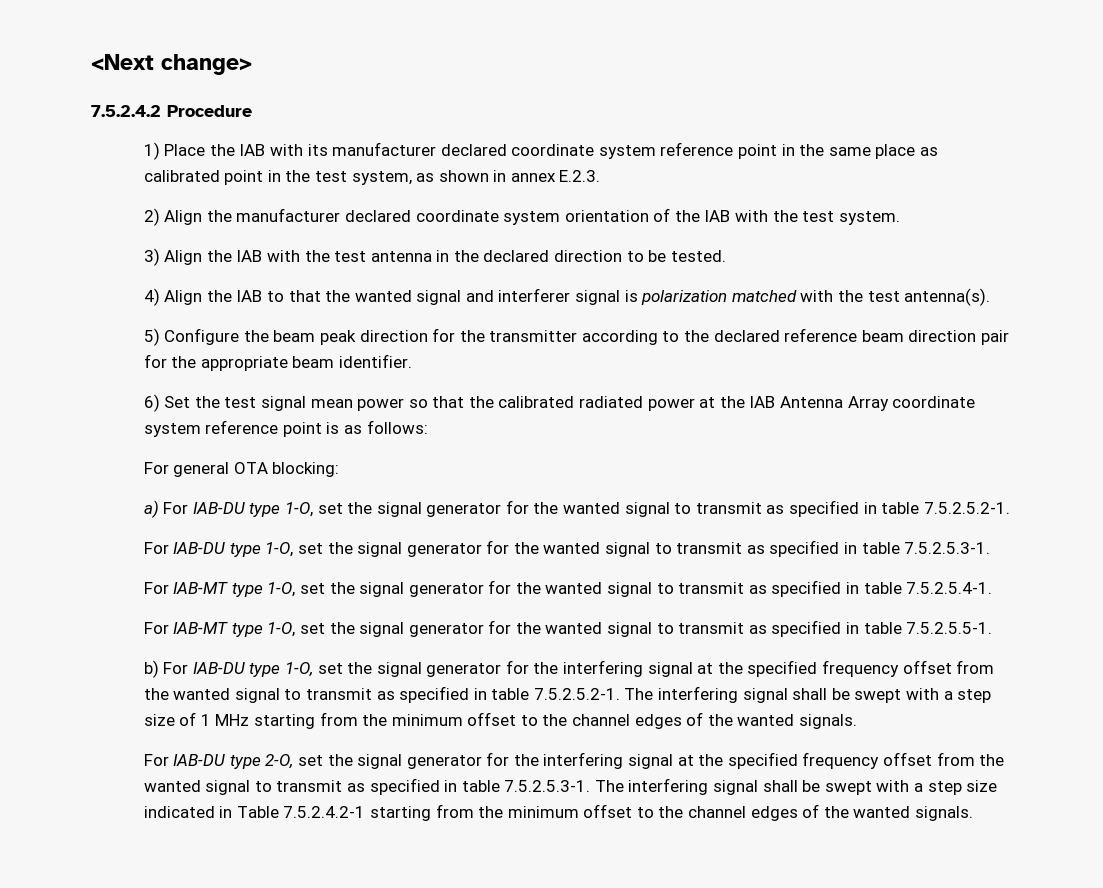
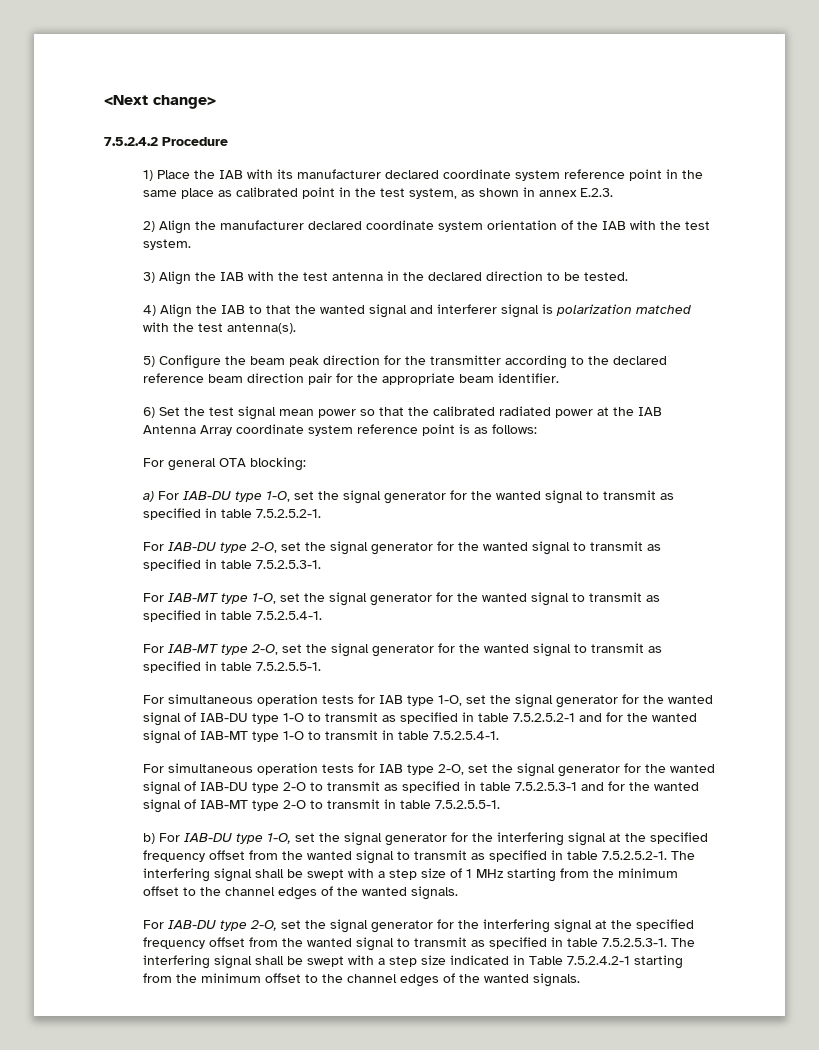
[265,542,294,557] 1-O, -> [249,542,277,553] 2-O,
[267,622,296,637] 1-O, -> [250,644,278,655] 2-O,
(993, 628) none -> [142,694,713,708] [142,712,697,726] [142,730,499,744] [142,763,715,777] [142,781,699,795] [142,799,500,813] // For simultaneous operation tests for IAB type 1-O, set the signal generator for the wanted signal of IAB-DU type 1-O to transmit as specified in table 7.5.2.5.2-1 and for the wanted signal of IAB-MT type 1-O to transmit in table 7.5.2.5.4-1. // For simultaneous operation tests for IAB type 2-O, set the signal generator for the wanted signal of IAB-DU type 2-O to transmit as specified in table 7.5.2.5.3-1 and for the wanted signal of IAB-MT type 2-O to transmit in table 7.5.2.5.5-1.

